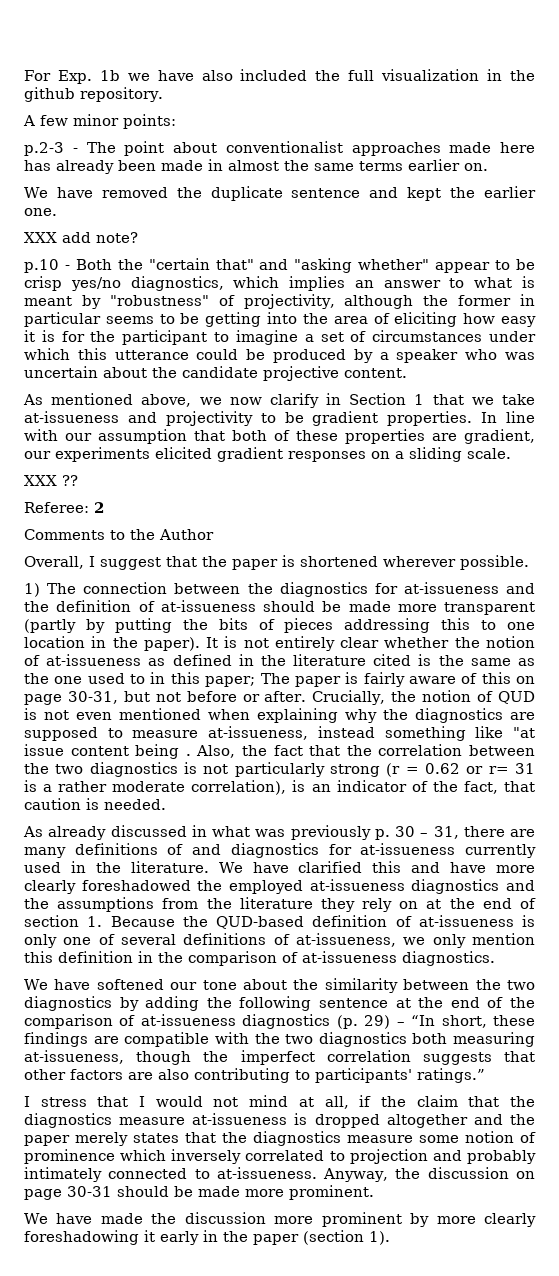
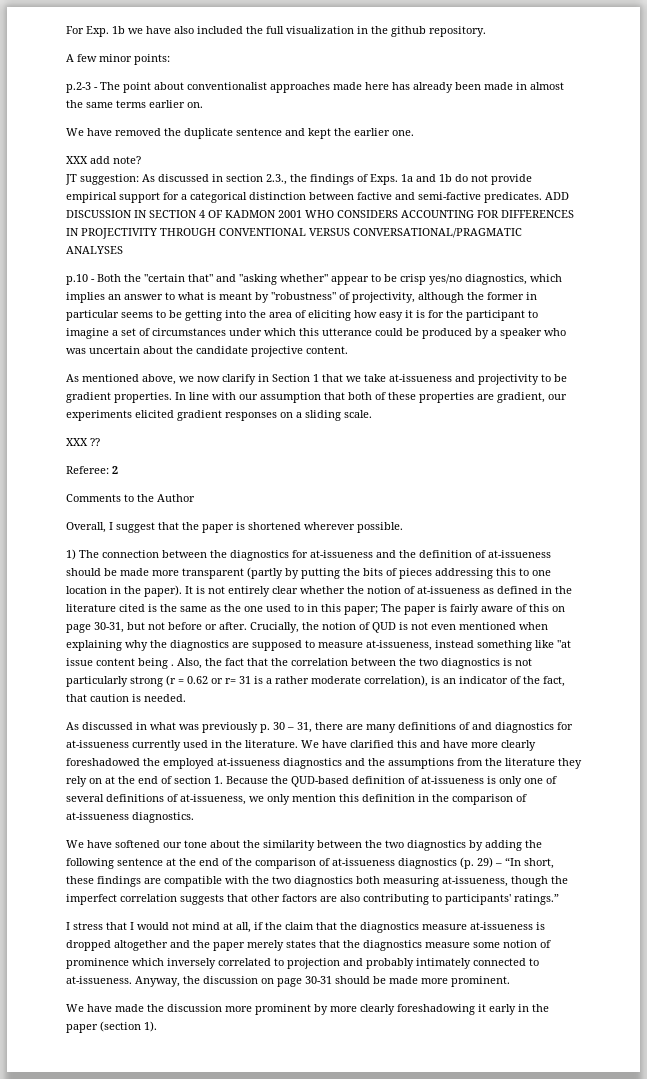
(138, 237) none -> [65,174,532,185] [66,192,569,203] [66,210,574,218] [66,228,522,239] [66,246,123,254] // JT suggestion: As discussed in section 2.3., the findings of Exps. 1a and 1b do not provide empirical support for a categorical distinction between factive and semi-factive predicates. ADD DISCUSSION IN SECTION 4 OF KADMON 2001 WHO CONSIDERS ACCOUNTING FOR DIFFERENCES IN PROJECTIVITY THROUGH CONVENTIONAL VERSUS CONVERSATIONAL/PRAGMATIC ANALYSES
[48,826,107,840] already -> (79, 726) none

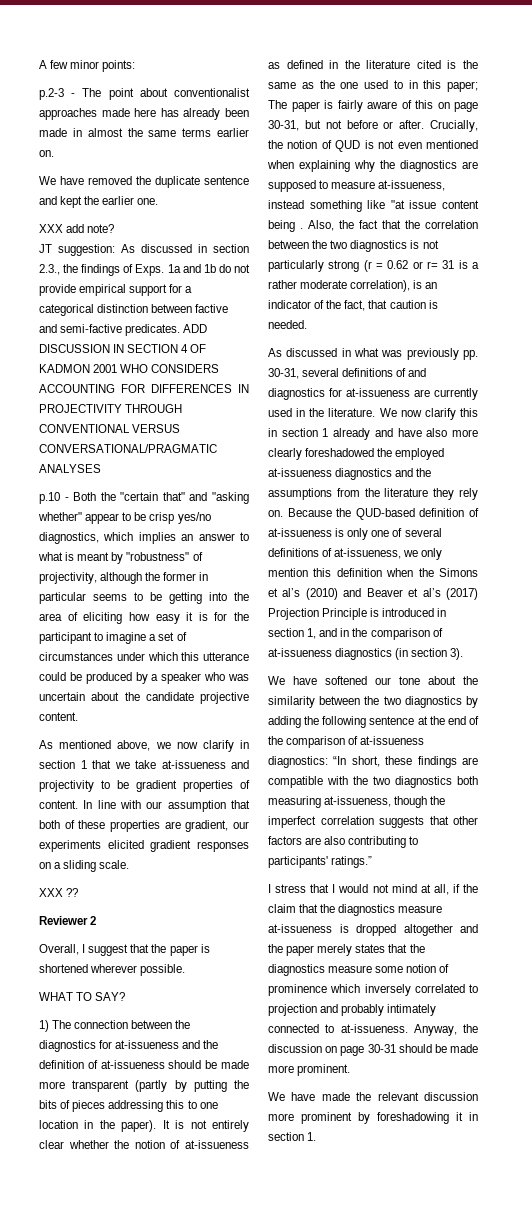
[66,26,486,37] For Exp. 1b we have also included the full visualization in the github repository. // -> (39, 64) none
[272,374,310,382] Section -> [39,760,75,769] section
[114,392,172,403] properties. -> [183,780,250,792] [39,800,78,809] properties of content.
[66,466,109,474] Referee: -> [39,916,88,925] Reviewer
[66,494,195,502] // Comments to the Author -> (97, 920) none
(403, 527) none -> [39,992,126,1001] // WHAT TO SAY?
[260,722,396,733] p. 30 – 31, there are many -> [463,350,478,360] [268,368,340,379] pp. 30-31, several
(129, 744) none -> [414,389,430,397] are
[322,740,417,748] have clarified this -> [400,408,478,420] [268,428,371,440] now clarify this in section 1 already
(468, 744) none -> [426,428,448,437] also
[89,776,223,784] on at the end of section 1. -> [268,510,283,517] on.
(415, 798) none -> [386,568,478,577] [268,588,478,600] [268,608,447,620] [268,628,338,639] when the Simons et al’s (2010) and Beaver et al’s (2017) Projection Principle is introduced in section 1, and
[132,812,194,823] diagnostics. -> [335,648,464,660] diagnostics (in section 3).
[398,857,502,869] diagnostics (p. 29) – -> [268,756,328,768] diagnostics:
(164, 1008) none -> [377,1092,419,1101] relevant
[330,1004,549,1015] [66,1021,157,1033] more clearly foreshadowing it early in the paper (section 1). -> [377,1112,478,1124] [268,1132,317,1141] foreshadowing it in section 1.

